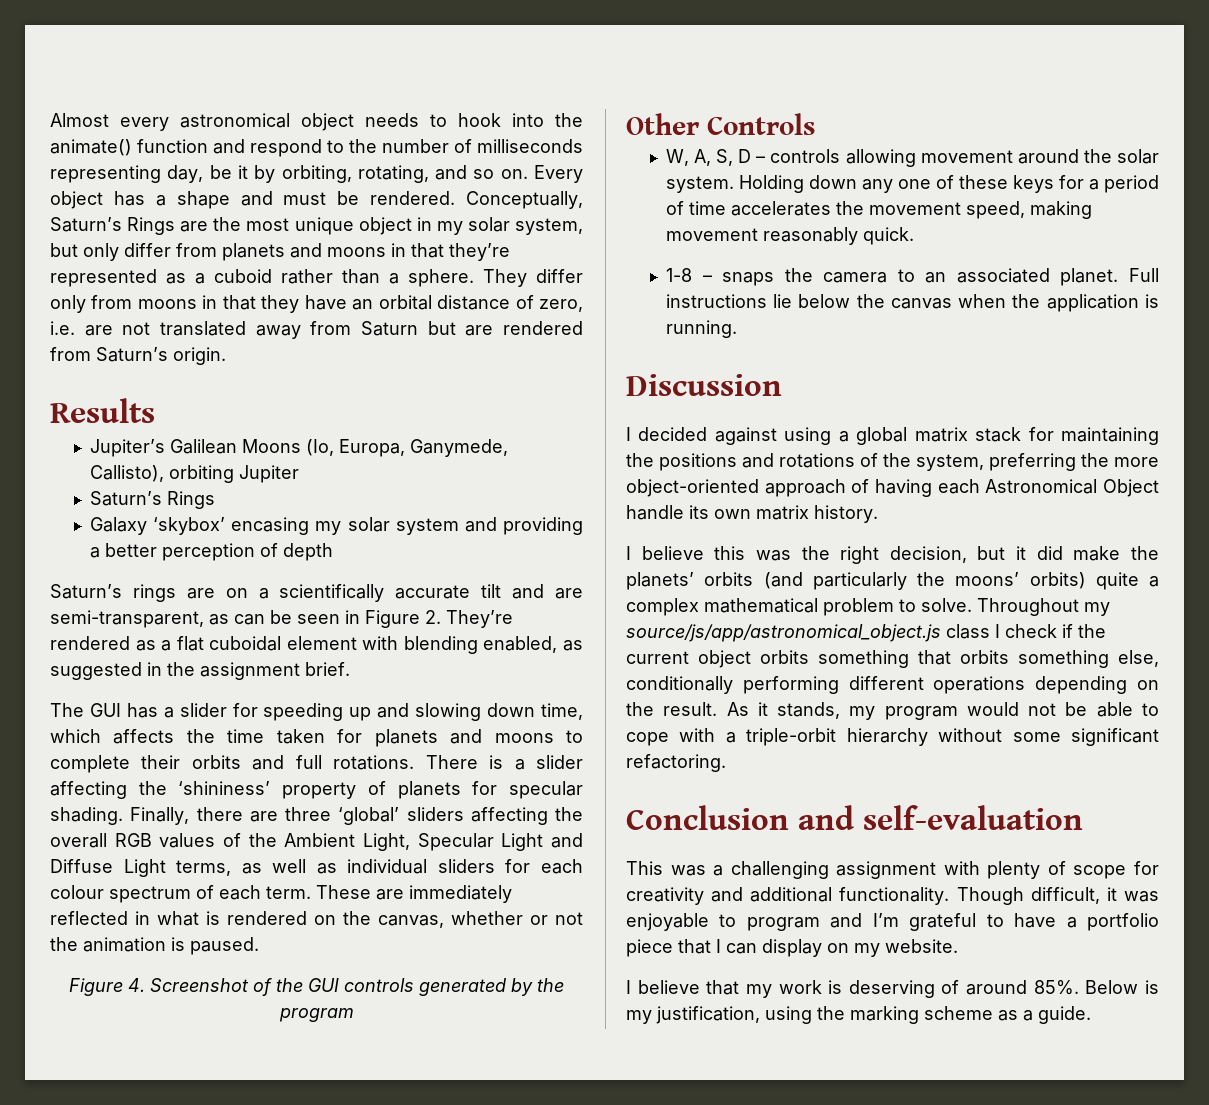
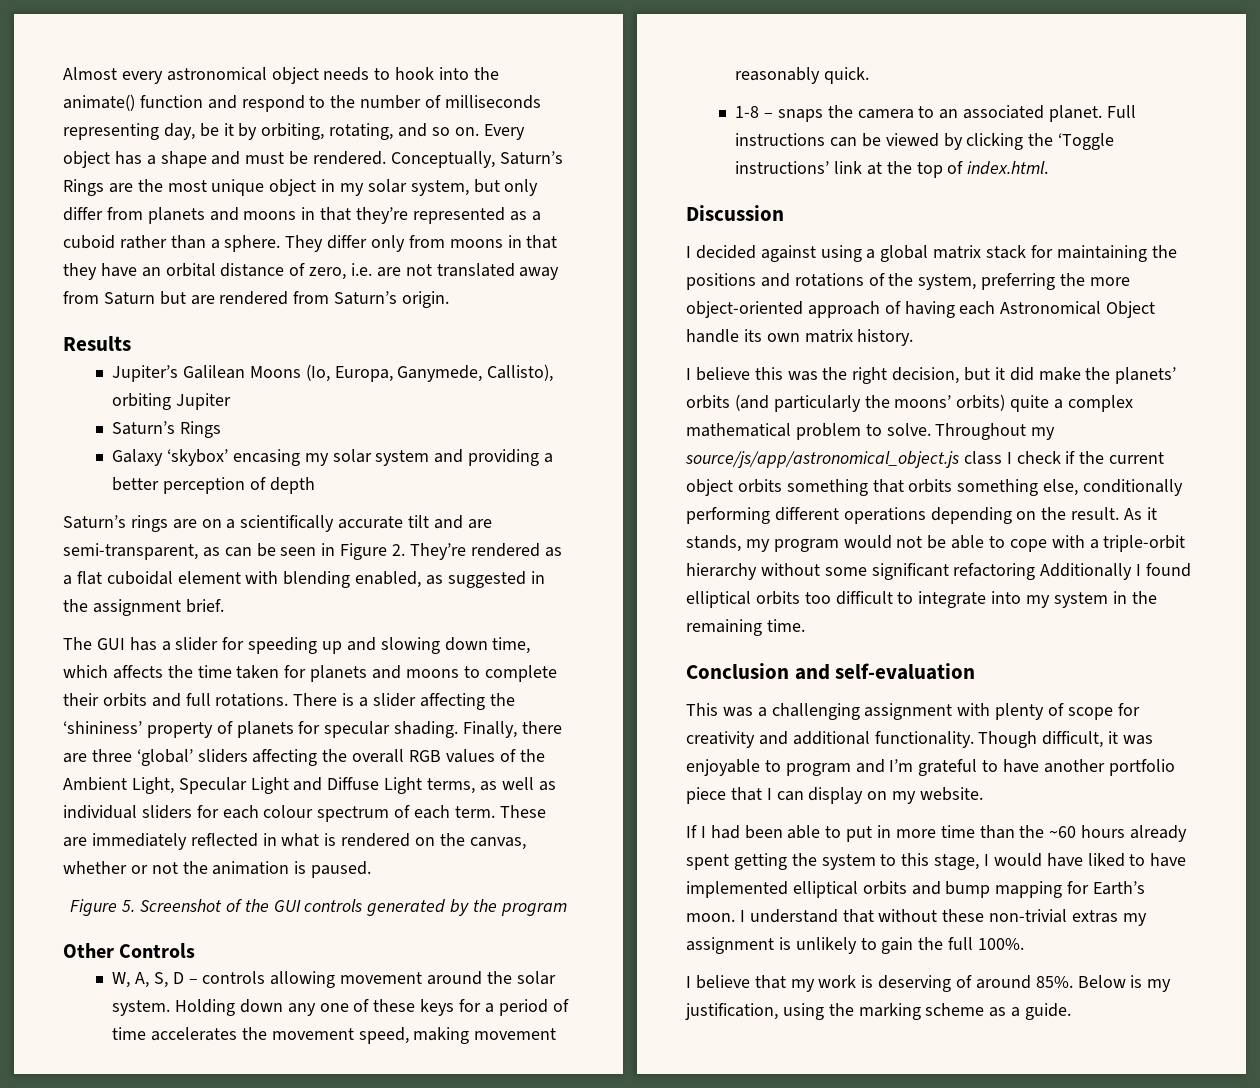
[128,978,145,992] 4. -> [122,900,136,912] 5.
[773,294,1159,312] [665,320,737,338] lie below the canvas when the application is running. -> [829,133,1115,150] [735,161,1049,178] can be viewed by clicking the ‘Toggle instructions’ link at the top of index.html.
[626,754,726,772] refactoring. -> [953,563,1192,580] [686,591,1157,608] [686,619,805,636] refactoring Additionally I found elliptical orbits too difficult to integrate into my system in the remaining time.
[1066,917,1077,928] a -> [1043,759,1105,773] another
(958, 946) none -> [686,825,1188,842] [686,853,1187,870] [686,881,1146,898] [686,909,1147,926] [686,937,1025,954] // If I had been able to put in more time than the ~60 hours already spent getting the system to this stage, I would have liked to have implemented elliptical orbits and bump mapping for Earth’s moon. I understand that without these non-trivial extras my assignment is unlikely to gain the full 100%.

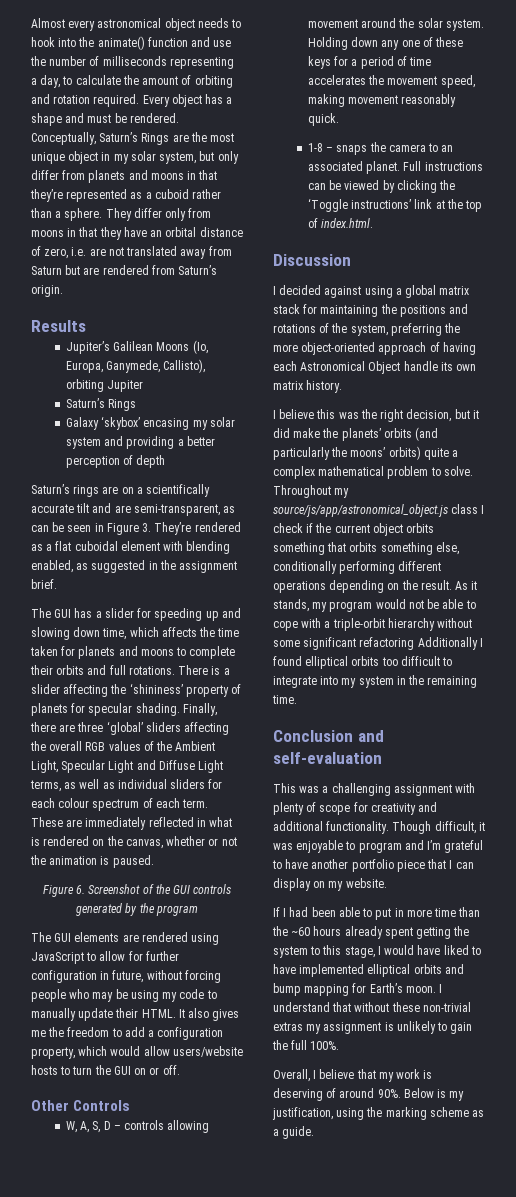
[241,95,326,112] respond to -> [213,40,232,47] use
[163,123,479,140] day, be it by orbiting, rotating, and so on. -> [31,75,233,88] [31,94,140,107] a day, to calculate the amount of orbiting and rotation required.
[392,544,406,556] 2. -> [142,523,152,532] 3.
[122,900,136,912] 5. -> [76,885,86,894] 6.
(567, 909) none -> [31,932,220,945] [31,951,179,964] [31,970,221,983] [31,989,217,1002] [31,1008,240,1021] [31,1027,224,1040] [31,1046,243,1059] [31,1065,180,1075] // The GUI elements are rendered using JavaScript to allow for further configuration in future, without forcing people who may be using my code to manually update their HTML. It also gives me the freedom to add a configuration property, which would allow users/website hosts to turn the GUI on or off.
(1025, 944) none -> [273,1069,310,1082] Overall,
[1035,976,1073,988] 85%. -> [377,1089,401,1098] 90%.

